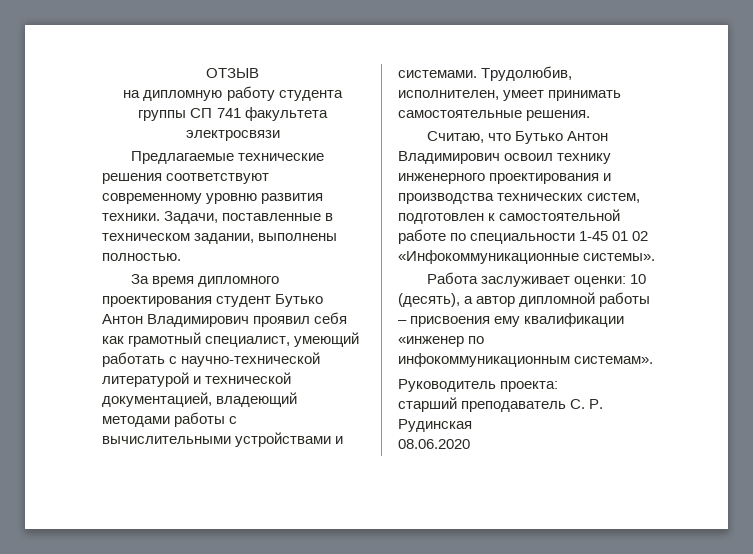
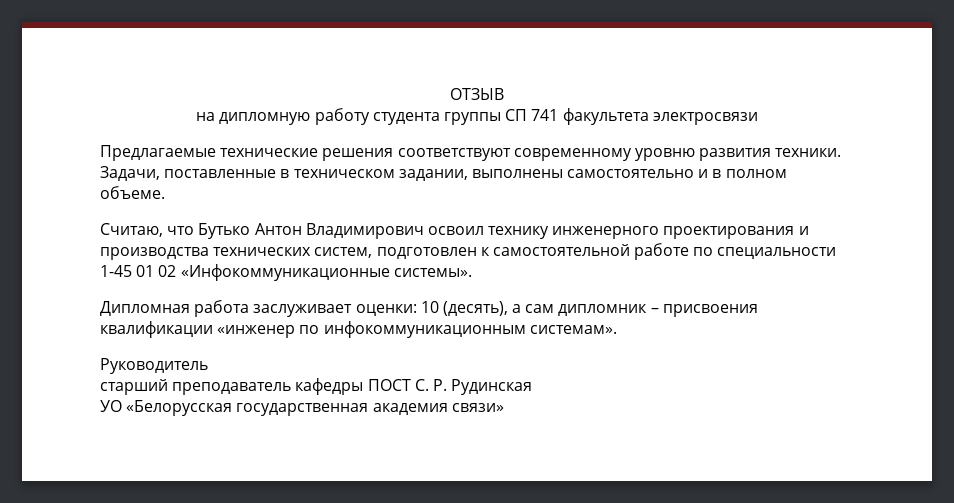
[102,253,181,261] [130,274,279,287] [102,294,324,307] [102,312,348,327] [102,332,360,347] [102,352,321,367] [102,372,292,387] [102,392,298,407] [102,412,238,427] [102,432,344,447] [398,66,573,81] [398,90,622,101] [398,110,591,121] полностью. // За время дипломного проектирования студент Бутько Антон Владимирович проявил себя как грамотный специалист, умеющий работать с научно-технической литературой и технической документацией, владеющий методами работы с вычислительными устройствами и системами. Трудолюбив, исполнителен, умеет принимать самостоятельные решения. -> [567,169,787,178] [100,186,165,199] самостоятельно и в полном объеме.
[426,272,478,284] Работа -> [100,300,250,317] Дипломная работа
[476,292,651,307] автор дипломной работы -> [525,304,648,316] сам дипломник
[494,316,521,327] ему -> (758, 310) none
[500,381,559,392] проекта: -> (208, 366) none
(567, 406) none -> [295,378,411,395] кафедры ПОСТ
[398,439,470,449] 08.06.2020 -> [100,400,504,416] УО «Белорусская государственная академия связи»

